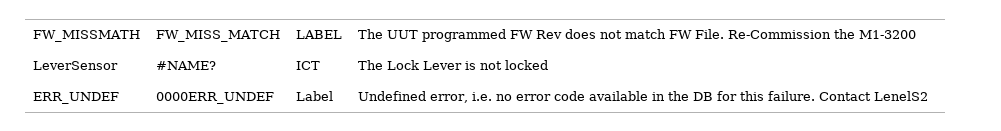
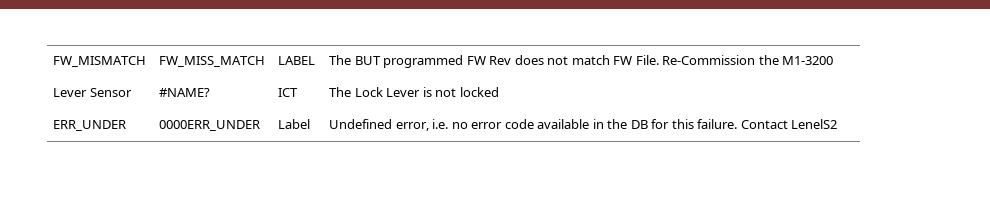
[32,30,140,42] FW_MISSMATH -> [53,56,147,67] FW_MISMATCH
[386,30,418,39] UUT -> [354,56,381,65] BUT
[32,61,118,70] LeverSensor -> [53,88,132,97] Lever Sensor
[32,92,119,104] [155,92,274,104] ERR_UNDEF | 0000ERR_UNDEF -> [53,120,127,131] [159,120,261,131] ERR_UNDER | 0000ERR_UNDER

